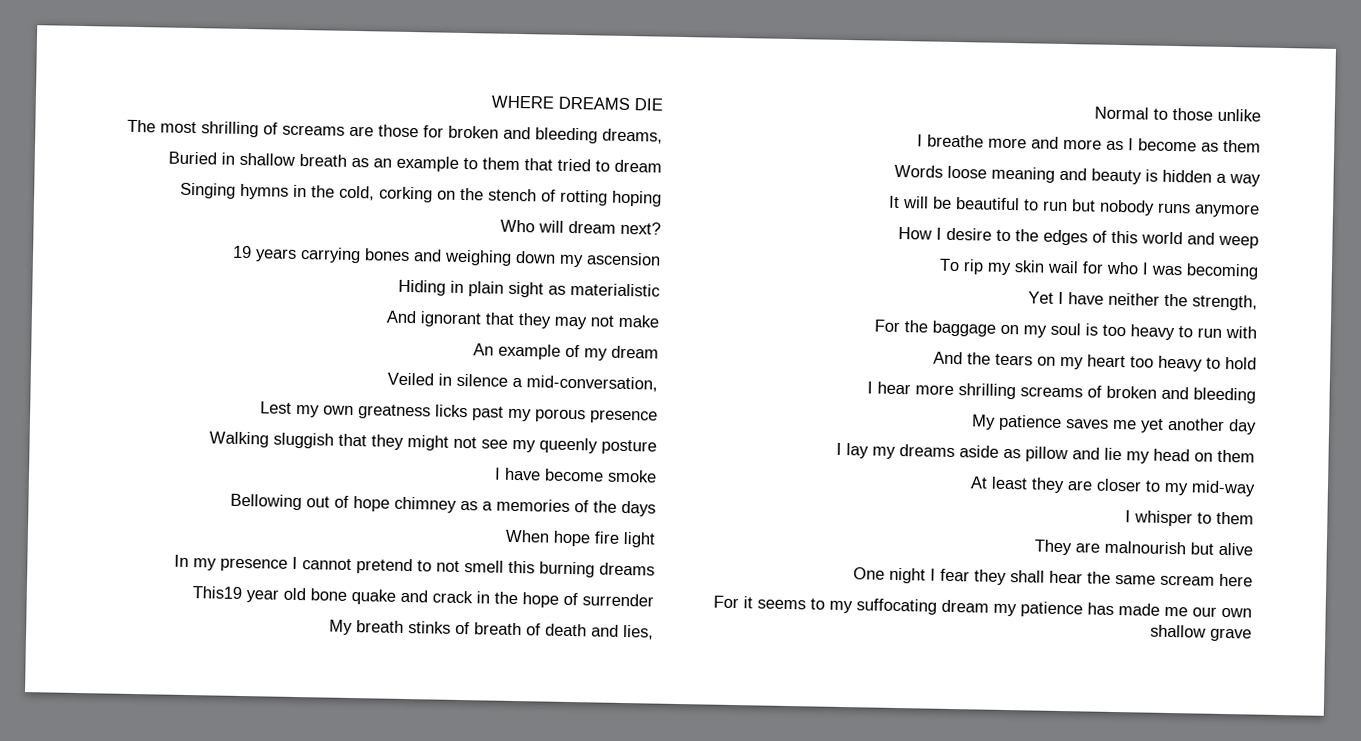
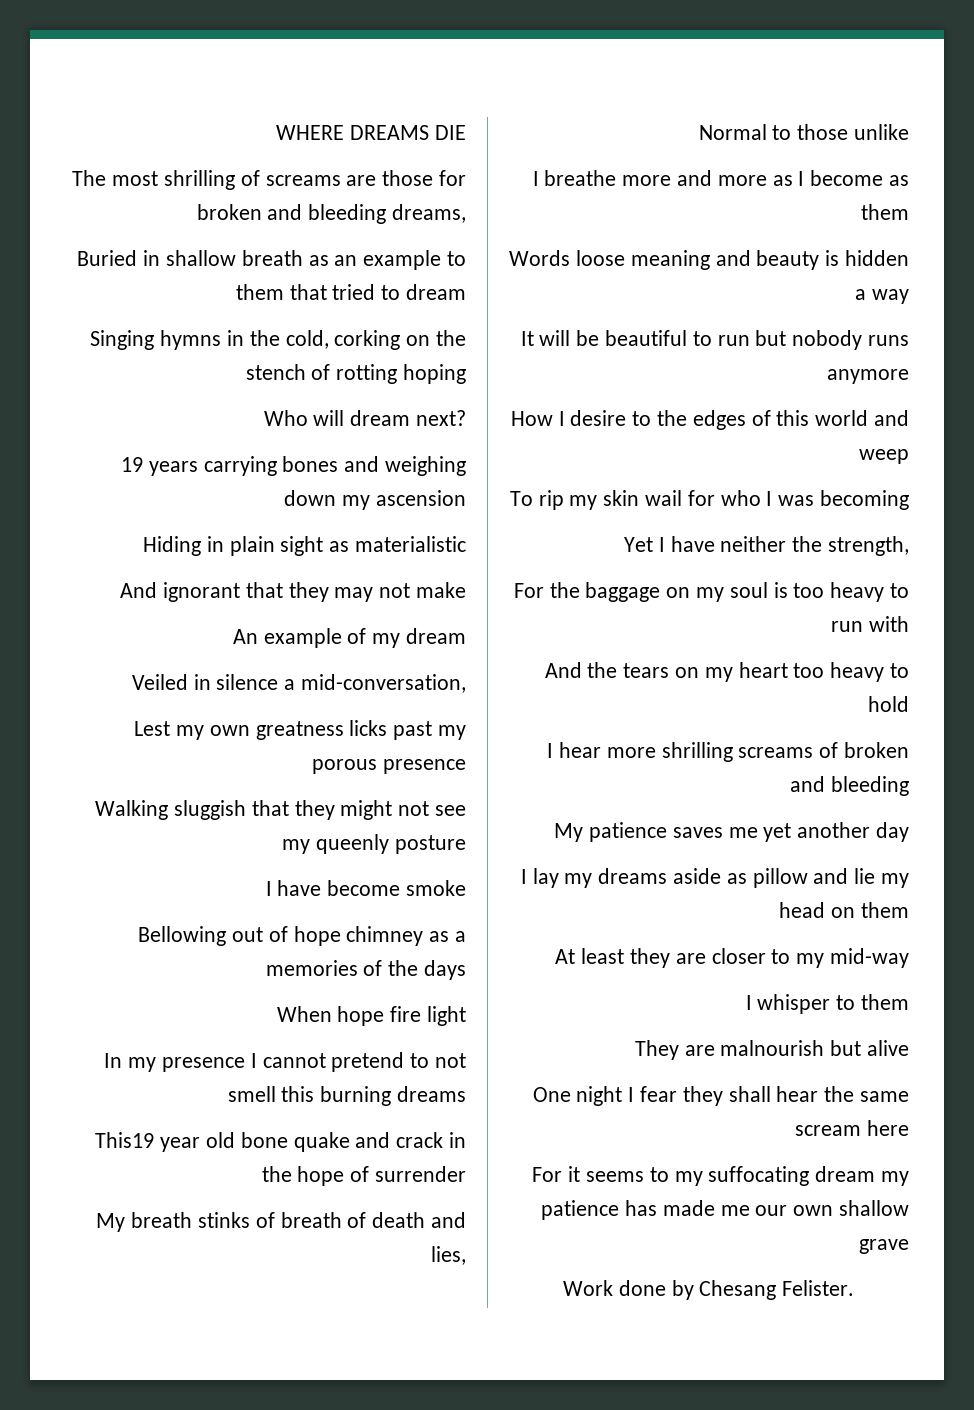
(1252, 634) none -> [562,1280,855,1300] // Work done by Chesang Felister.

